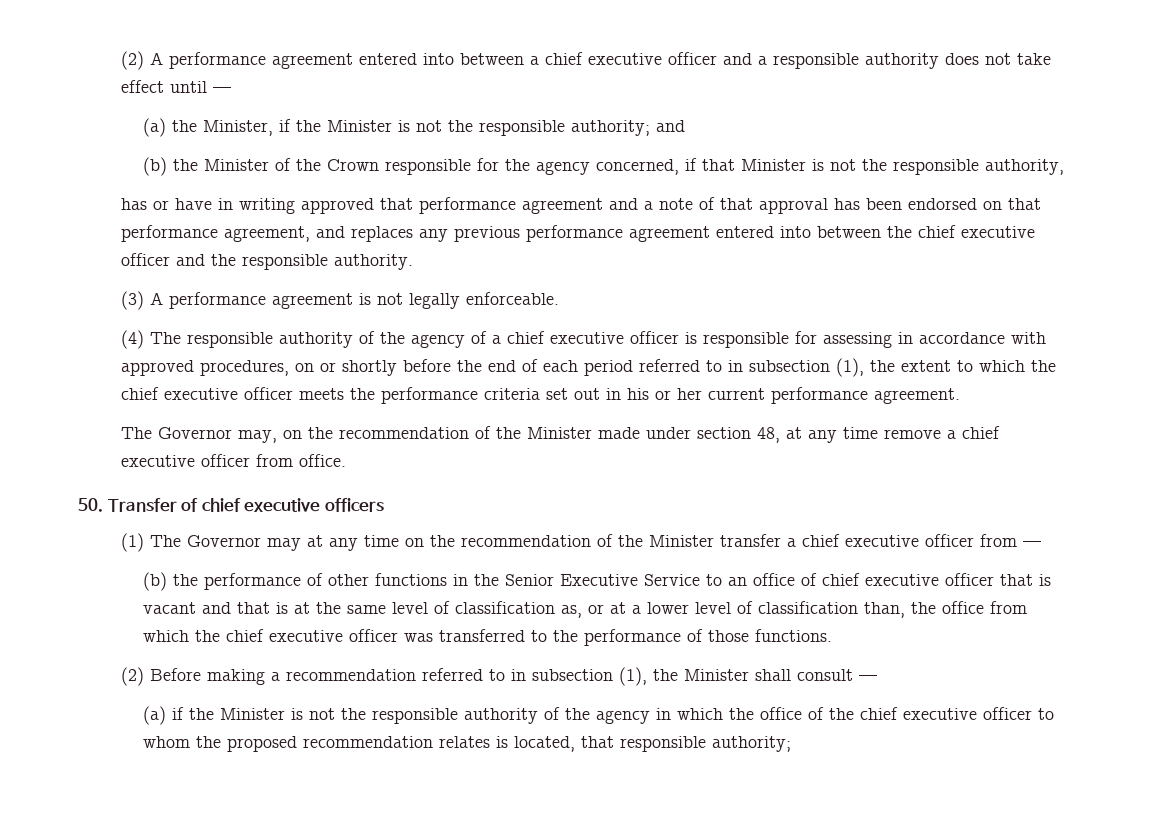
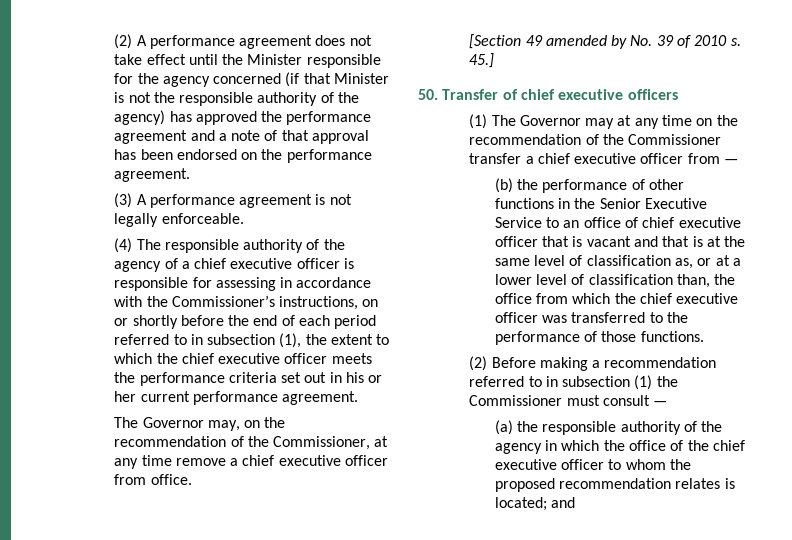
[359,52,940,69] entered into between a chief executive officer and a responsible authority -> (313, 42) none
[213,87,232,93] [142,118,685,137] [142,157,379,176] — // (a) the Minister, if the Minister is not the responsible authority; and // (b) the Minister of the Crown -> [222,54,303,65] the Minister
[595,158,697,175] concerned, if -> [213,72,300,87] concerned (if
[984,159,1064,175] [121,198,414,214] authority, // has or have in writing approved that -> [257,92,360,106] [114,110,283,125] authority of the agency) has approved the
[1008,198,1042,210] [121,225,1036,242] [121,253,414,270] that performance agreement, and replaces any previous performance agreement entered into between the chief executive officer and the responsible authority. -> [261,149,372,163] [114,168,191,182] the performance agreement.
[121,360,290,376] approved procedures, -> [146,295,359,310] the Commissioner’s instructions,
[527,427,781,443] Minister made under section 48, -> [273,436,371,450] Commissioner,
(347, 460) none -> [469,34,741,49] [469,53,495,68] // [Section 49 amended by No. 39 of 2010 s. 45.]
[649,535,715,547] Minister -> [628,134,722,145] Commissioner
[619,667,792,686] (1), the Minister shall -> [634,375,678,390] [469,395,600,406] (1) the Commissioner must
[171,707,335,720] if the Minister is not -> (513, 427) none
[513,736,791,752] located, that responsible authority; -> [494,497,576,511] located; and

